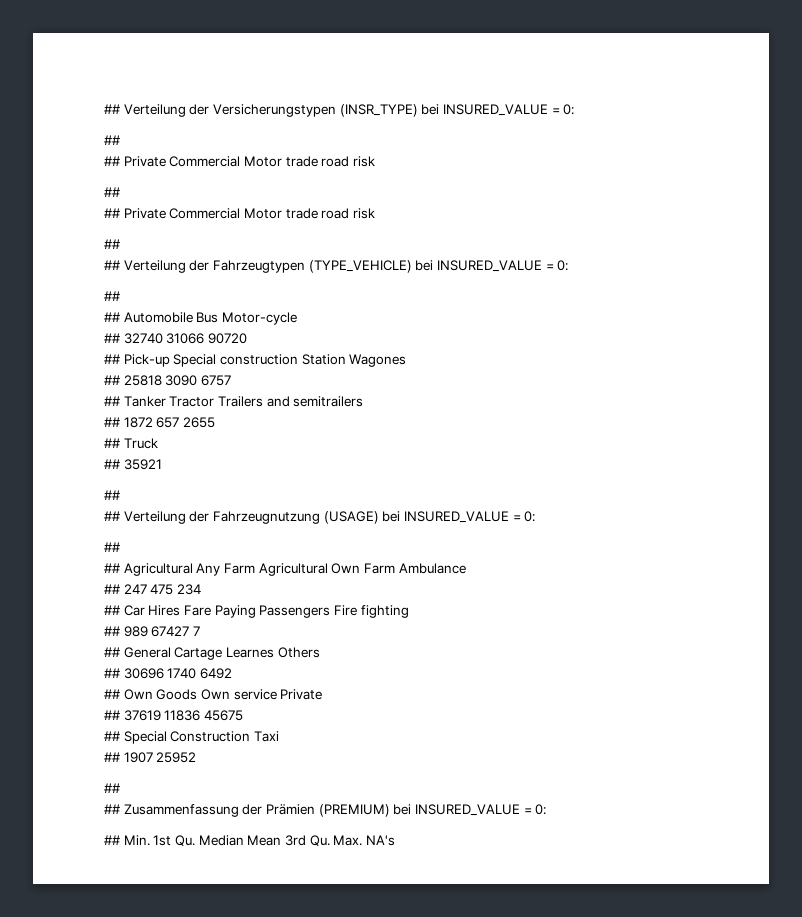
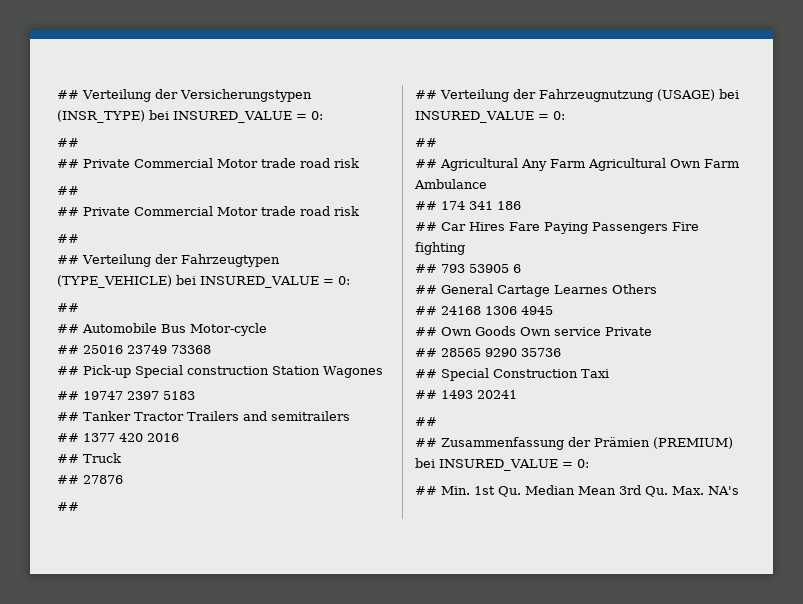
[123,333,247,344] 32740 31066 90720 -> [83,345,211,354] 25016 23749 73368
[123,375,231,386] 25818 3090 6757 -> [83,391,195,400] 19747 2397 5183
[123,417,215,428] 1872 657 2655 -> [83,433,179,442] 1377 420 2016
[123,459,162,470] 35921 -> [83,475,123,484] 27876
[123,584,201,595] 247 475 234 -> [441,201,521,210] 174 341 186
[123,626,200,637] 989 67427 7 -> [441,264,521,273] 793 53905 6
[123,668,232,679] 30696 1740 6492 -> [441,306,553,315] 24168 1306 4945
[123,710,243,721] 37619 11836 45675 -> [441,348,561,357] 28565 9290 35736
[123,752,197,763] 1907 25952 -> [441,390,517,399] 1493 20241

